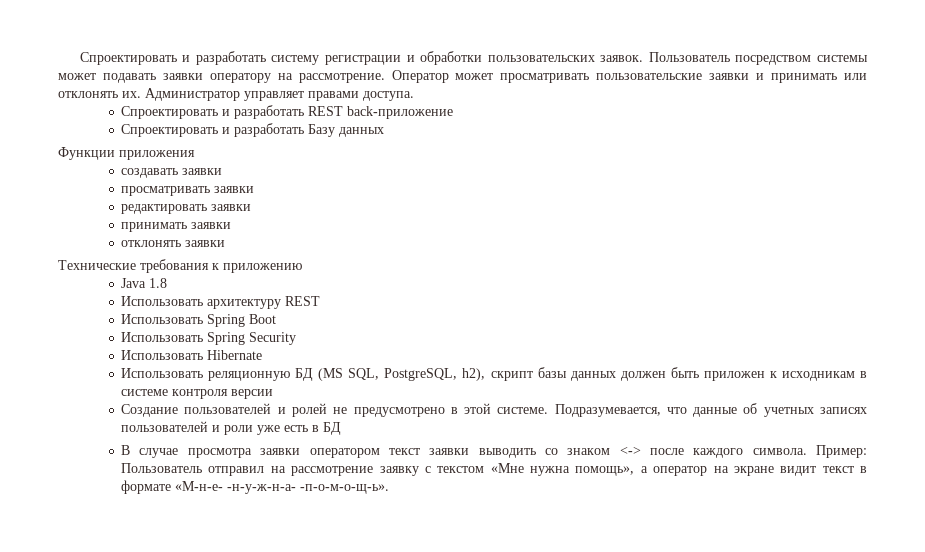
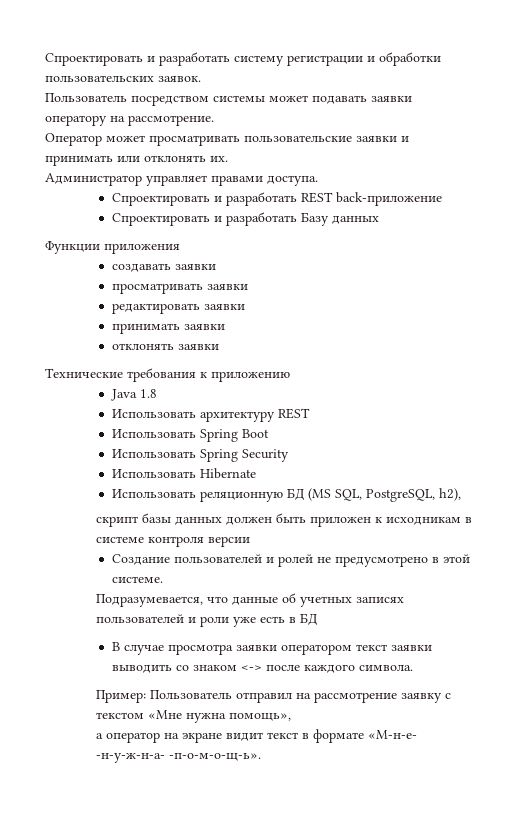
(644, 58) none -> (201, 79) //
(385, 78) none -> (214, 120) //
(141, 94) none -> (228, 159) //
(486, 374) none -> (461, 494) //
(549, 410) none -> (163, 579) //
(807, 451) none -> (413, 668) //
(635, 471) none -> (292, 717) //

